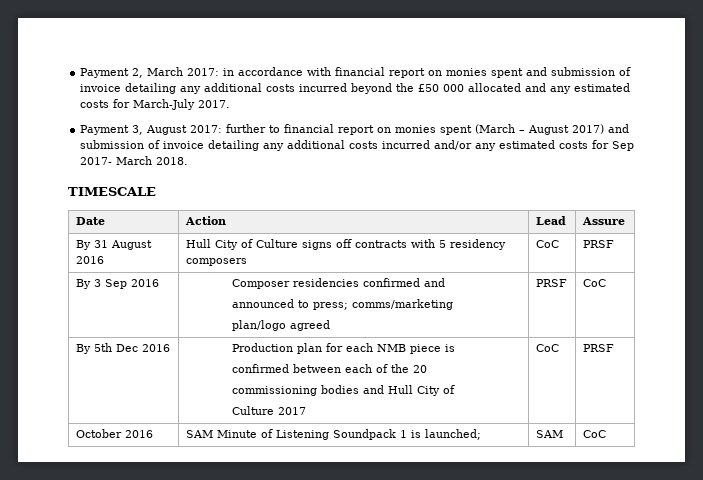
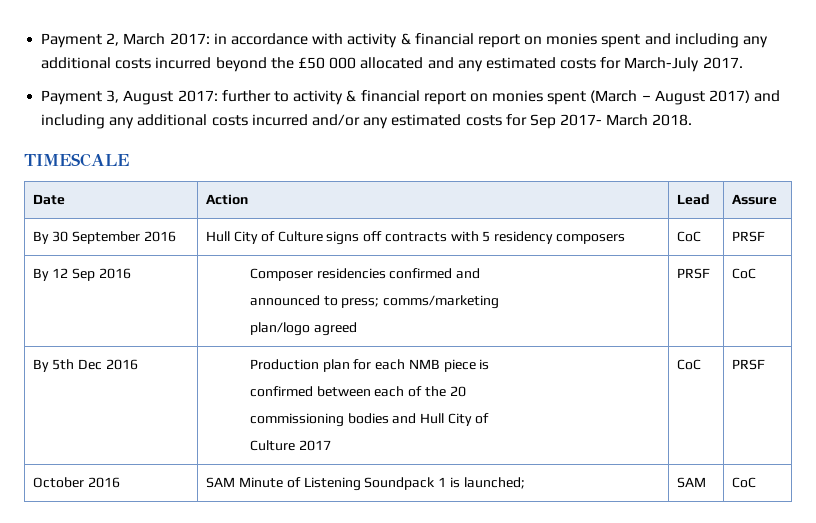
(332, 71) none -> [347,33,411,48] activity &
[551,67,632,76] [80,83,177,94] submission of invoice detailing -> [674,33,739,48] including
(281, 129) none -> [293,90,357,105] activity &
[80,140,260,151] submission of invoice detailing -> [41,114,106,129] including
[93,240,152,250] 31 August -> [51,231,140,244] 30 September
[93,279,101,287] 3 -> [51,268,68,278] 12

